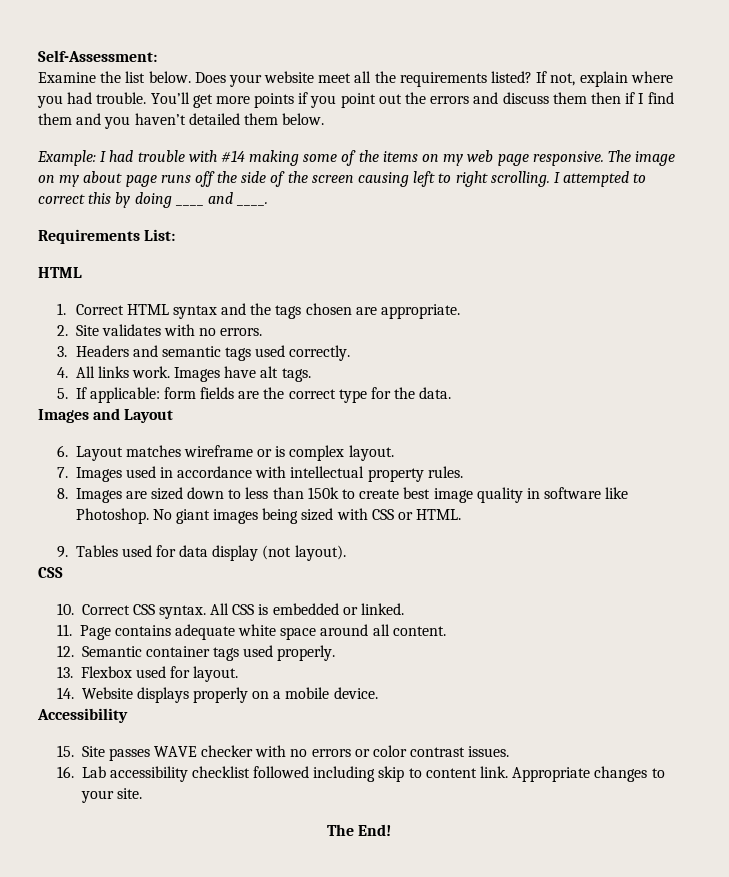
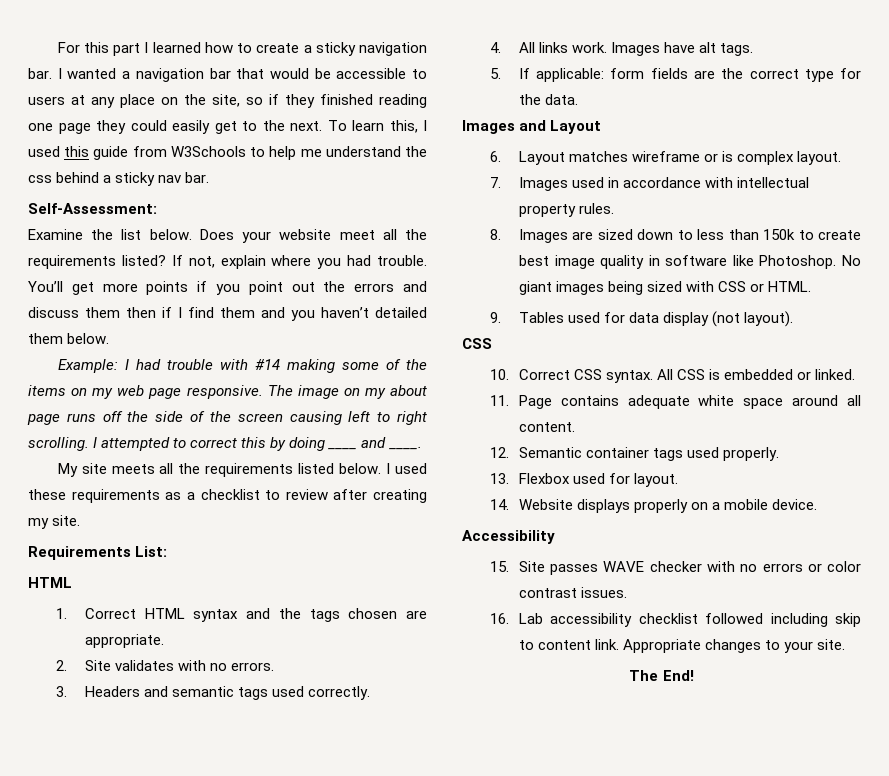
(38, 56) none -> [57,42,427,56] [28,68,427,82] [28,94,427,108] [28,120,427,134] [28,146,428,160] [28,172,210,186] For this part I learned how to create a sticky navigation bar. I wanted a navigation bar that would be accessible to users at any place on the site, so if they finished reading one page they could easily get to the next. To learn this, I used this guide from W3Schools to help me understand the css behind a sticky nav bar. //
(269, 204) none -> [57,463,428,477] [28,489,427,503] [28,515,81,529] // My site meets all the requirements listed below. I used these requirements as a checklist to review after creating my site.

